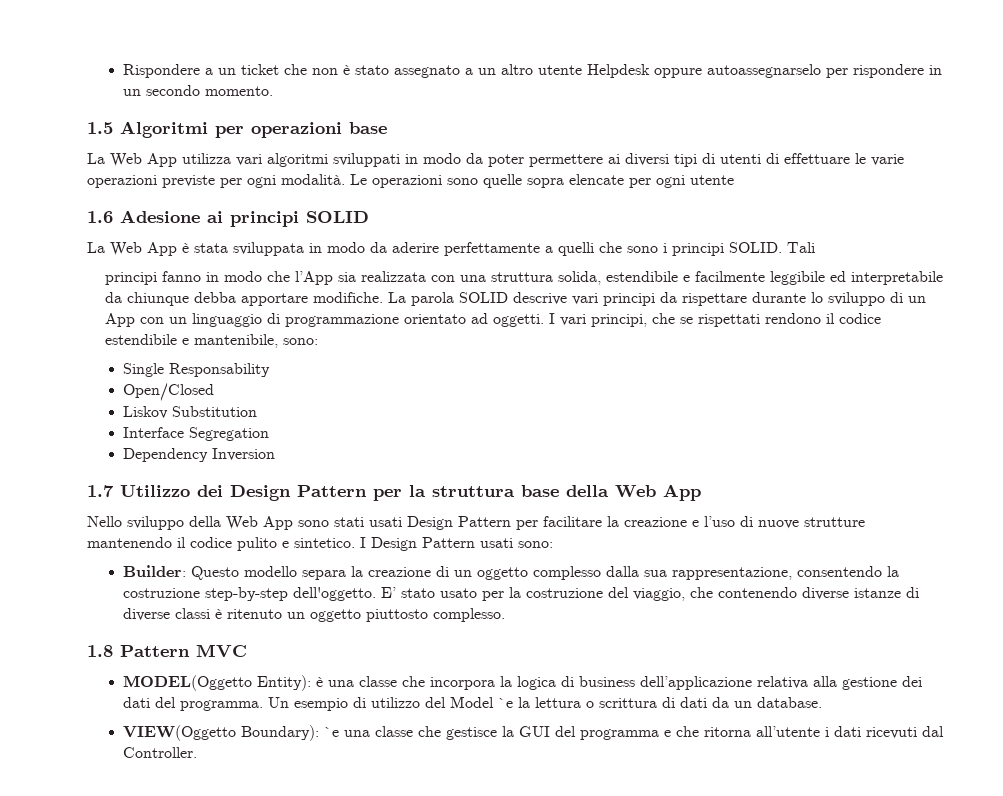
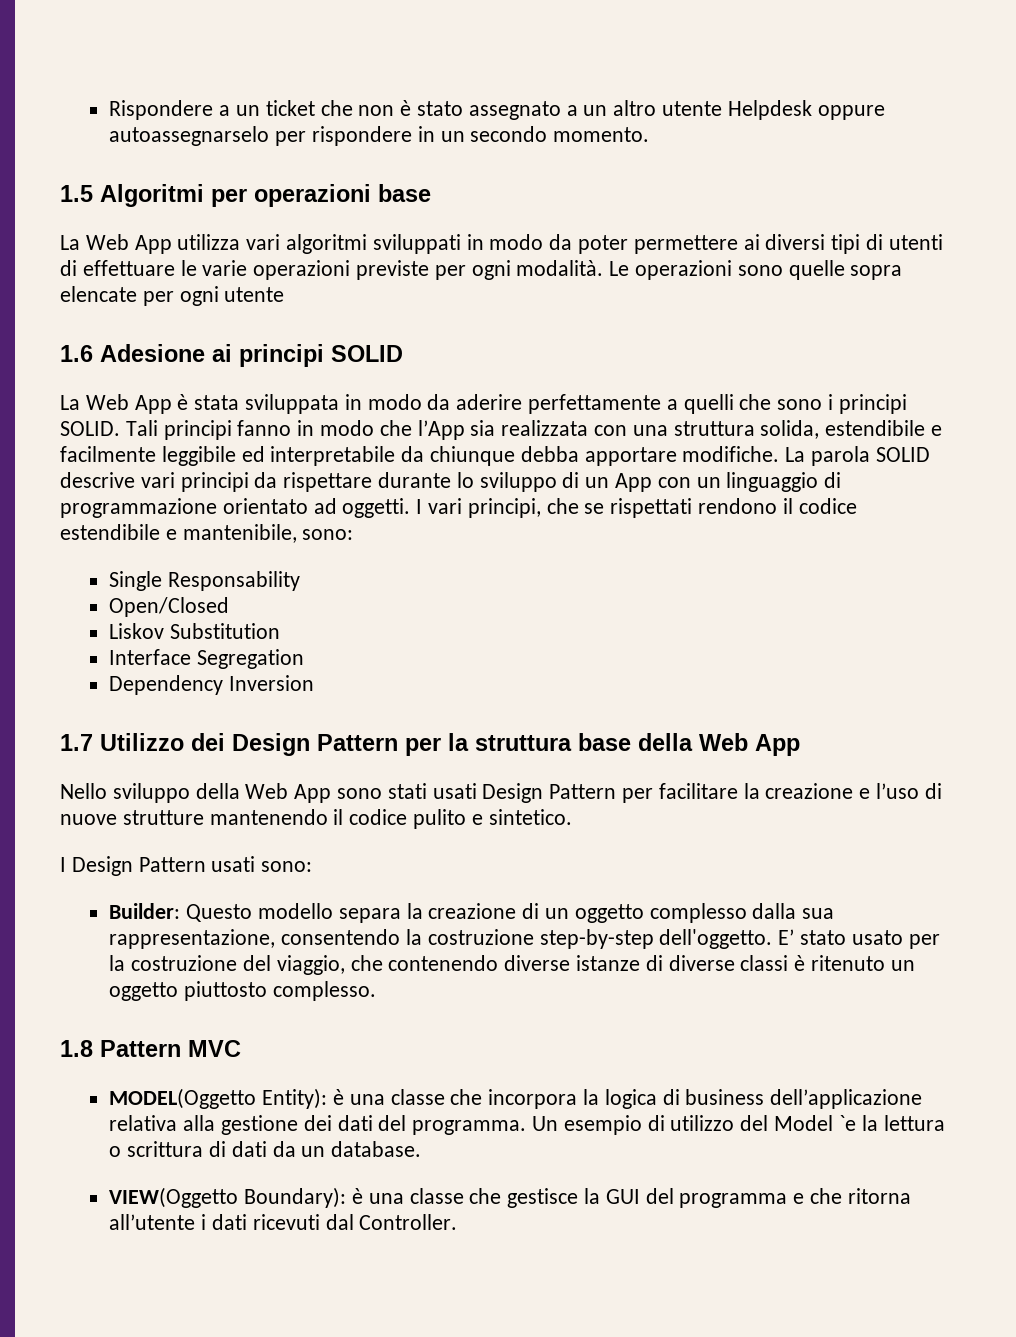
(815, 247) // -> (158, 428) none
(355, 543) none -> (572, 817) //
[324,727,340,737] `e -> [352,1188,364,1204] è

